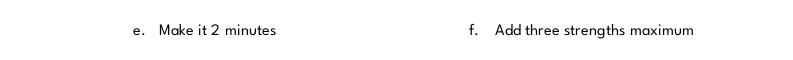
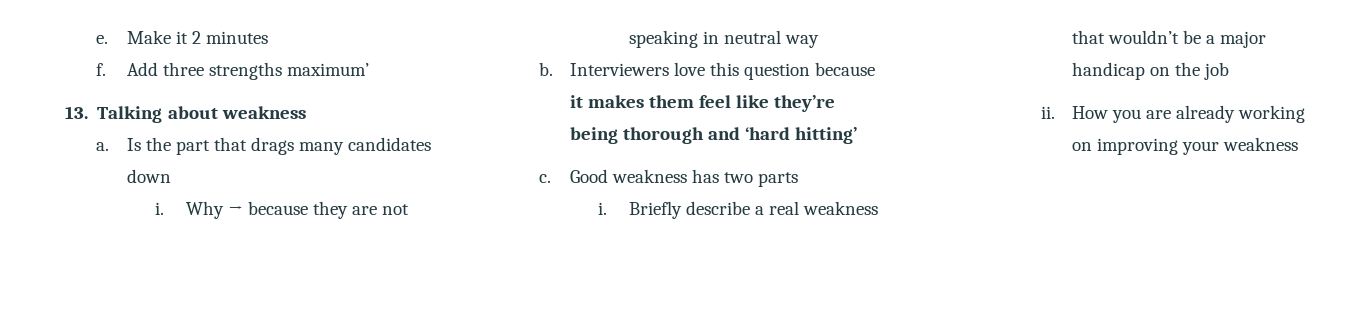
[629,24,694,36] maximum -> [287,63,370,76] [64,106,306,123] [95,137,432,155] [126,169,171,183] [154,201,410,219] [628,30,820,48] [538,62,876,80] [569,95,836,112] [569,127,858,144] [538,169,799,187] [597,201,879,219] [1071,30,1267,48] [1071,62,1230,80] [1040,105,1306,123] [1071,137,1299,155] maximum’ // 13. Talking about weakness // a. Is the part that drags many candidates down // i. Why → because they are not speaking in neutral way // b. Interviewers love this question because it makes them feel like they’re being thorough and ‘hard hitting’ // c. Good weakness has two parts // i. Briefly describe a real weakness that wouldn’t be a major handicap on the job // ii. How you are already working on improving your weakness

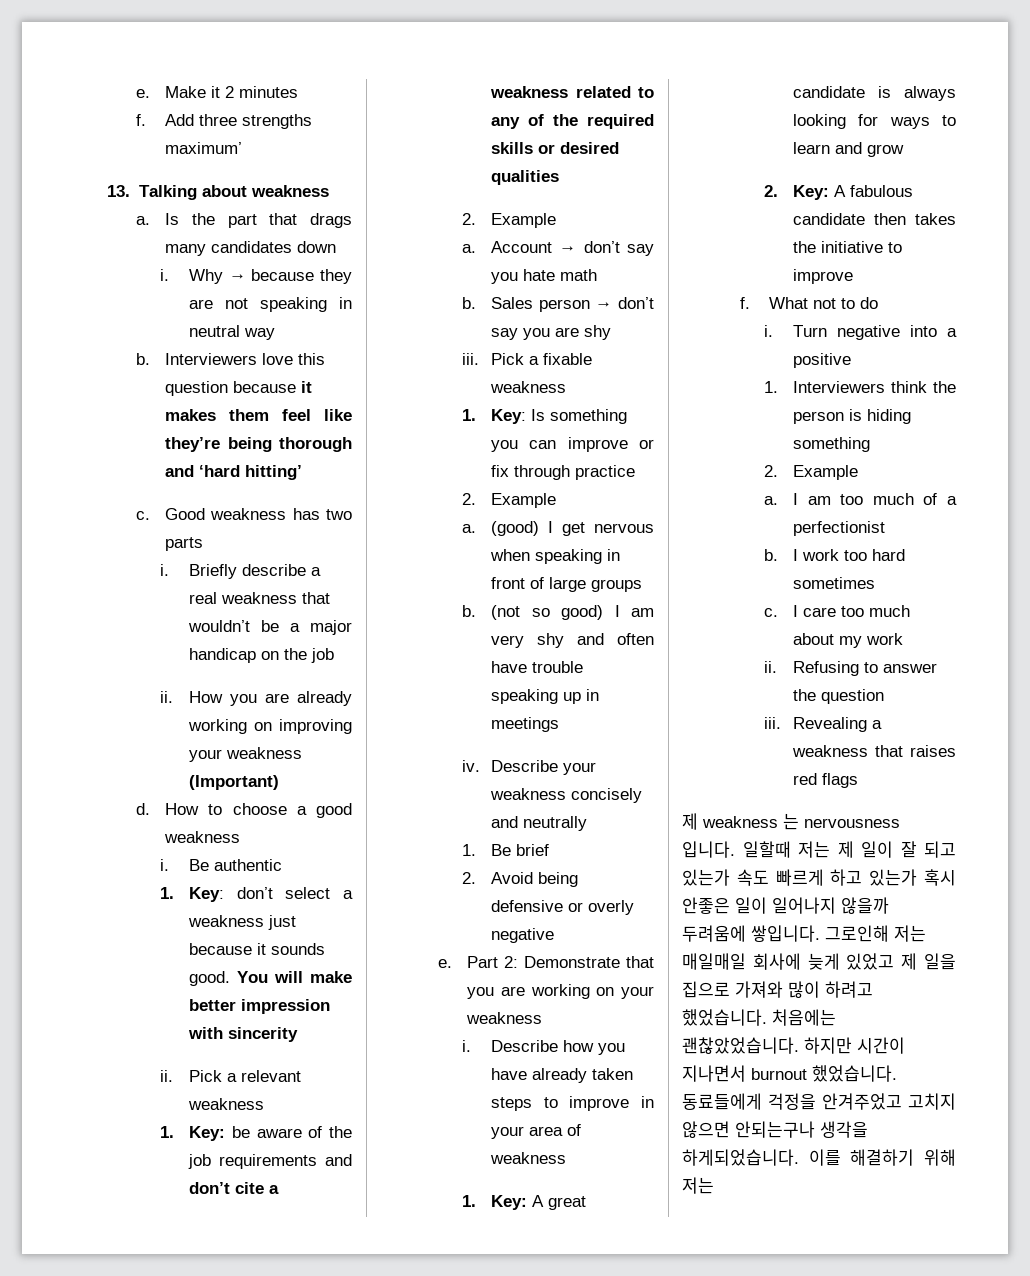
(1299, 144) none -> [189,775,280,790] [136,803,352,818] [164,831,241,843] [160,859,283,871] [160,887,353,902] [188,915,297,930] [189,943,326,955] [189,971,352,986] [189,999,331,1014] [188,1027,299,1042] [160,1070,302,1082] [188,1098,265,1110] [160,1126,352,1141] [188,1154,352,1169] [189,1182,280,1194] [490,86,654,98] [491,114,654,129] [491,142,620,154] [491,170,560,185] [462,213,557,228] [462,241,654,256] [491,269,598,284] [462,297,654,312] [491,325,612,340] [462,353,593,365] [490,381,567,393] [462,409,628,424] [491,437,654,452] [491,465,636,480] [462,493,557,508] [462,521,654,536] [490,549,621,564] [491,577,643,592] [462,605,654,620] [491,633,654,648] [491,661,584,673] [491,689,600,704] [491,717,560,732] [462,760,597,775] [490,788,643,803] [491,816,588,831] [462,844,550,856] [462,872,579,887] [491,900,635,915] [491,928,555,943] [438,956,654,968] [467,984,654,999] [466,1012,543,1024] [462,1040,626,1055] [491,1068,634,1083] [491,1096,654,1111] [491,1124,582,1139] [490,1152,567,1164] [462,1195,587,1210] [793,86,956,101] [793,114,956,129] [793,142,905,157] [764,185,914,200] [793,213,956,225] [793,241,903,253] [793,269,854,284] [740,297,879,309] [764,325,957,340] [793,353,852,368] [764,381,956,393] [793,409,912,424] [793,437,871,452] [764,465,859,480] [764,493,957,505] [793,521,886,536] [764,549,906,561] [793,577,876,589] [764,605,911,617] [793,633,904,648] [764,661,938,676] [793,689,885,704] [764,717,883,732] [792,745,956,757] [793,773,859,788] [682,813,900,830] [682,841,956,858] [682,869,956,886] [682,897,889,914] [682,925,926,942] [682,953,956,970] [682,981,873,998] [682,1009,836,1026] [682,1037,905,1054] [682,1065,897,1082] [682,1093,956,1110] [682,1121,868,1138] [682,1149,956,1166] [682,1177,714,1194] (Important) // d. How to choose a good weakness // i. Be authentic // 1. Key: don’t select a weakness just because it sounds good. You will make better impression with sincerity // ii. Pick a relevant weakness // 1. Key: be aware of the job requirements and don’t cite a weakness related to any of the required skills or desired qualities // 2. Example // a. Account → don’t say you hate math // b. Sales person → don’t say you are shy // iii. Pick a fixable weakness // 1. Key: Is something you can improve or fix through practice // 2. Example // a. (good) I get nervous when speaking in front of large groups // b. (not so good) I am very shy and often have trouble speaking up in meetings // iv. Describe your weakness concisely and neutrally // 1. Be brief // 2. Avoid being defensive or overly negative // e. Part 2: Demonstrate that you are working on your weakness // i. Describe how you have already taken steps to improve in your area of weakness // 1. Key: A great candidate is always looking for ways to learn and grow // 2. Key: A fabulous candidate then takes the initiative to improve // f. What not to do // i. Turn negative into a positive // 1. Interviewers think the person is hiding something // 2. Example // a. I am too much of a perfectionist // b. I work too hard sometimes // c. I care too much about my work // ii. Refusing to answer the question // iii. Revealing a weakness that raises red flags // 제 weakness 는 nervousness 입니다. 일할때 저는 제 일이 잘 되고 있는가 속도 빠르게 하고 있는가 혹시 안좋은 일이 일어나지 않을까 두려움에 쌓입니다. 그로인해 저는 매일매일 회사에 늦게 있었고 제 일을 집으로 가져와 많이 하려고 했었습니다. 처음에는 괜찮았었습니다. 하지만 시간이 지나면서 burnout 했었습니다. 동료들에게 걱정을 안겨주었고 고치지 않으면 안되는구나 생각을 하게되었습니다. 이를 해결하기 위해 저는

